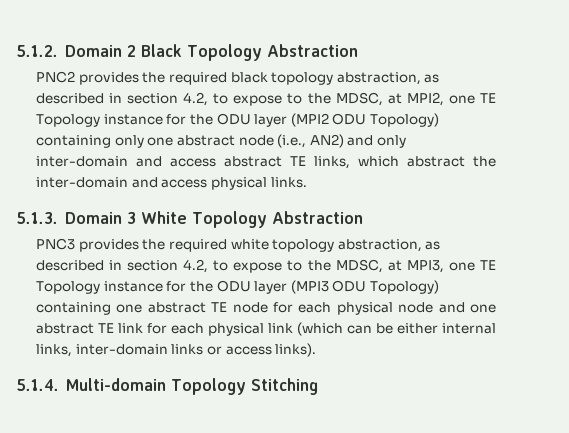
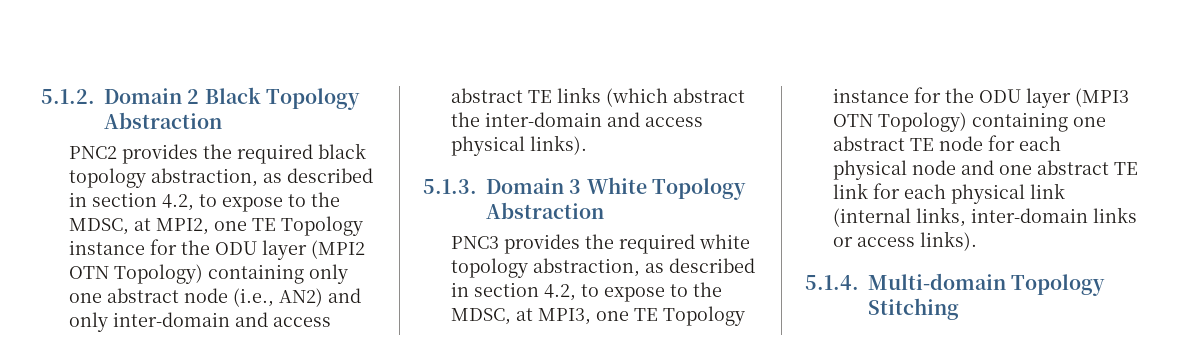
[332,113,367,125] ODU -> [68,266,109,279] OTN
[313,156,399,169] links, which -> [556,87,668,107] links (which
[270,177,307,188] links. -> [529,135,587,155] links).
[332,280,367,292] ODU -> [832,114,873,127] OTN
[296,322,497,336] (which can be either internal -> [832,208,911,227] (internal

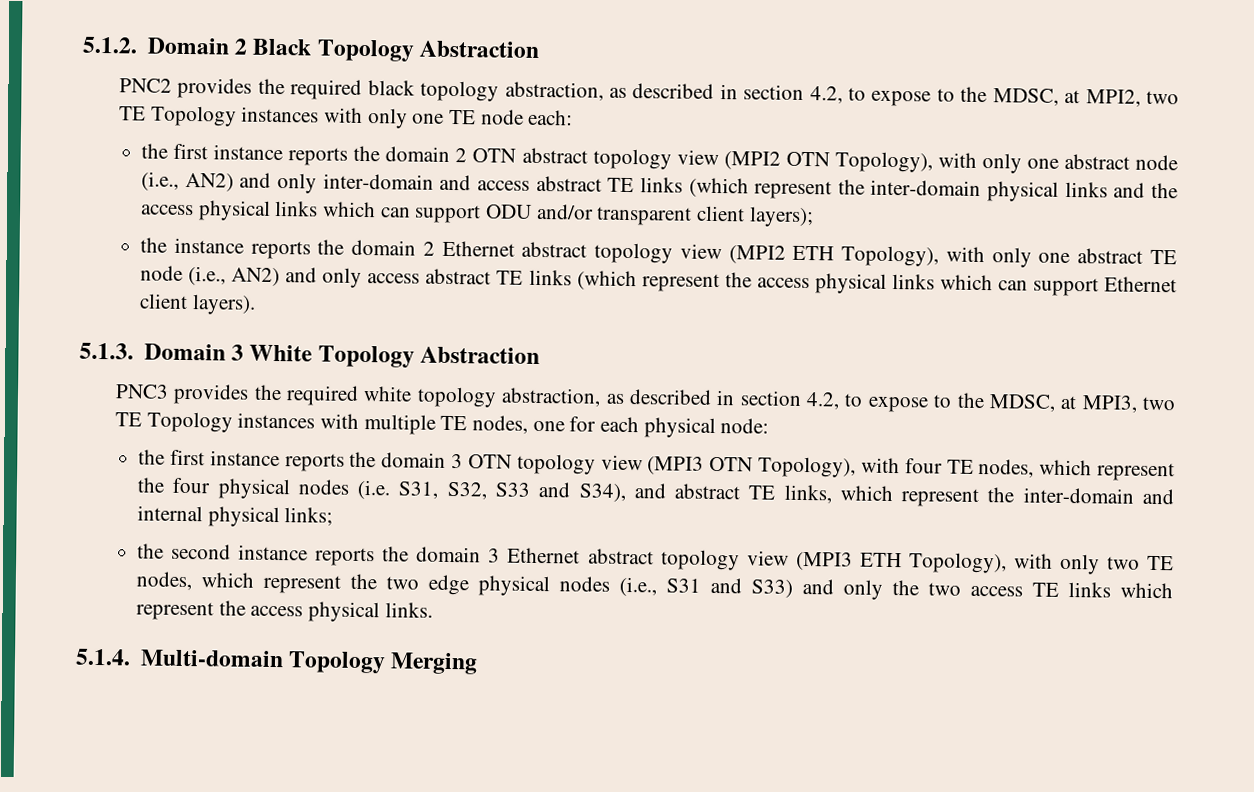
[213,216,363,236] [68,239,365,260] [68,264,304,284] one TE Topology instance for the ODU layer (MPI2 OTN Topology) containing -> [1146,90,1179,105] [119,105,574,129] [141,143,977,173] two TE Topology instances with only one TE node each: // the first instance reports the domain 2 OTN abstract topology view (MPI2 OTN Topology), with
[672,88,745,103] [450,112,703,127] [450,135,587,156] abstract the inter-domain and access physical links). -> [754,179,1179,202] [141,200,814,228] [140,237,1178,268] [140,265,1177,297] [139,293,256,315] represent the inter-domain physical links and the access physical links which can support ODU and/or transparent client layers); // the instance reports the domain 2 Ethernet abstract topology view (MPI2 ETH Topology), with only one abstract TE node (i.e., AN2) and only access abstract TE links (which represent the access physical links which can support Ethernet client layers).
[595,306,745,326] [832,87,1129,108] [832,112,1106,132] [832,135,1061,151] [832,160,1138,180] [832,183,1065,204] [832,207,1137,227] [832,231,977,251] one TE Topology instance for the ODU layer (MPI3 OTN Topology) containing one abstract TE node for each physical node and one abstract TE link for each physical link (internal links, inter-domain links or access links). -> [1141,396,1176,411] [115,411,770,439] [138,449,1176,482] [137,477,1174,508] [137,505,334,528] [137,543,1174,575] [136,571,1173,600] [136,600,433,623] two TE Topology instances with multiple TE nodes, one for each physical node: // the first instance reports the domain 3 OTN topology view (MPI3 OTN Topology), with four TE nodes, which represent the four physical nodes (i.e. S31, S32, S33 and S34), and abstract TE links, which represent the inter-domain and internal physical links; // the second instance reports the domain 3 Ethernet abstract topology view (MPI3 ETH Topology), with only two TE nodes, which represent the two edge physical nodes (i.e., S31 and S33) and only the two access TE links which represent the access physical links.
[868,298,959,320] Stitching -> [390,652,479,675] Merging

